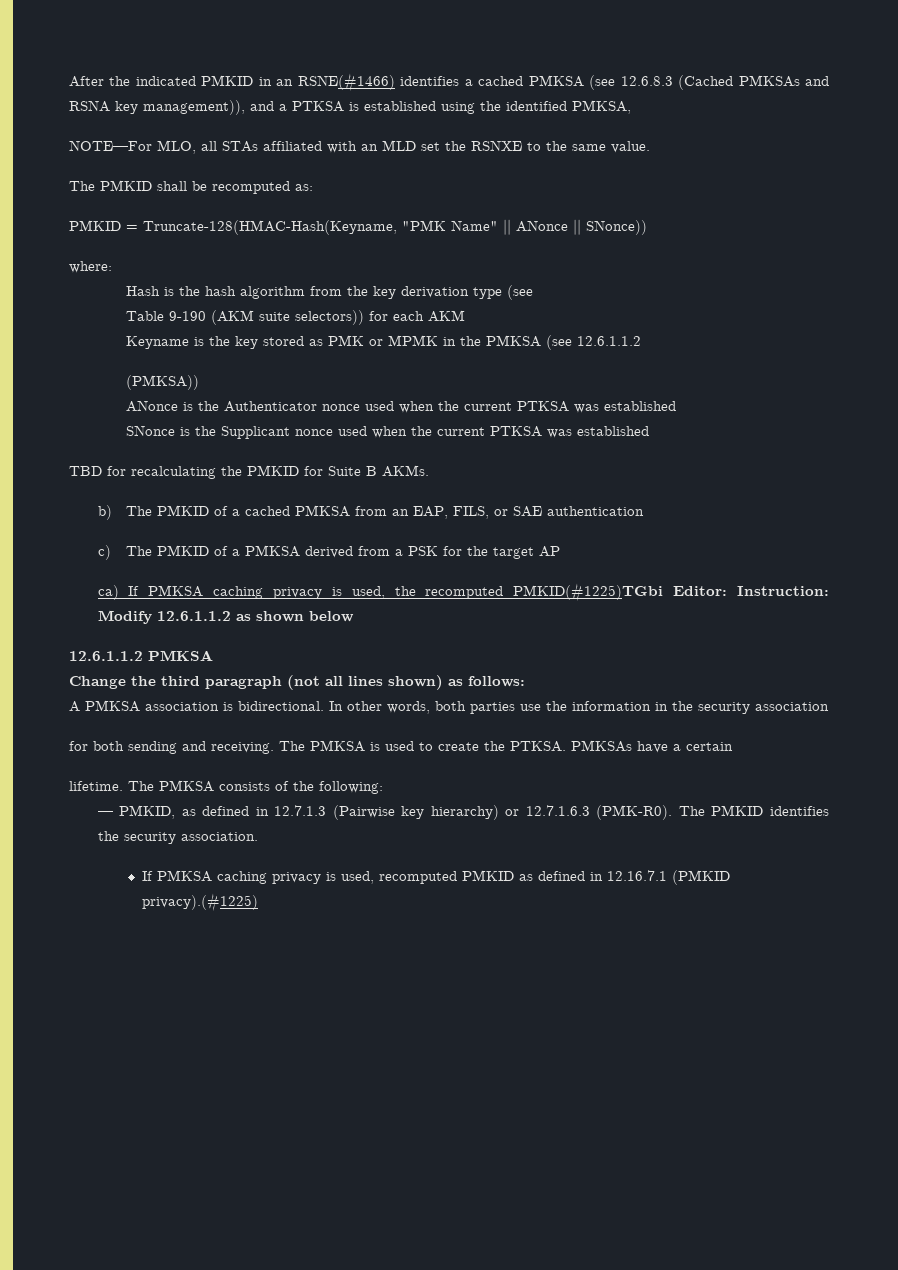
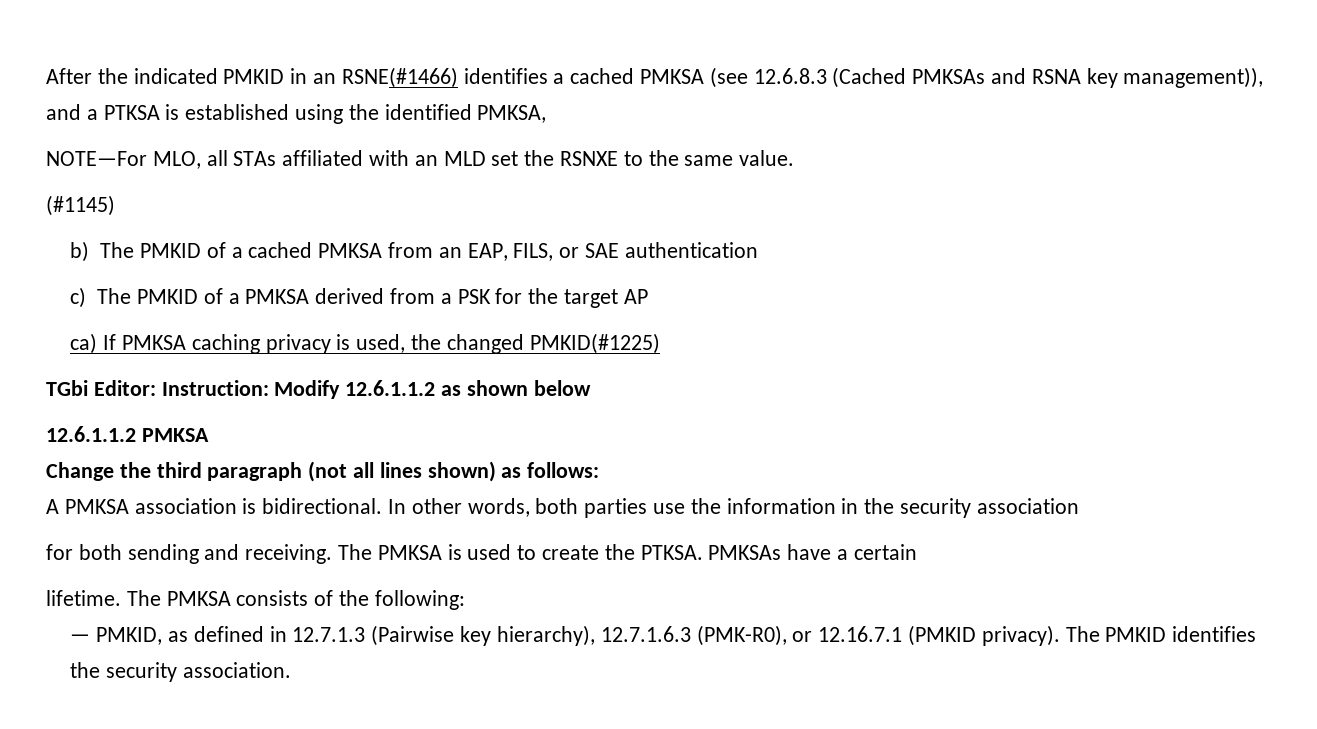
[69,180,313,194] [69,219,647,235] [69,261,112,273] [126,285,534,300] [126,310,466,325] [126,335,642,350] [126,375,200,390] [126,400,677,413] [126,425,650,439] [69,465,429,479] The PMKID shall be recomputed as: // PMKID = Truncate-128(HMAC-Hash(Keyname, "PMK Name" || ANonce || SNonce)) // where: // Hash is the hash algorithm from the key derivation type (see // Table 9-190 (AKM suite selectors)) for each AKM // Keyname is the key stored as PMK or MPMK in the PMKSA (see 12.6.1.1.2 // (PMKSA)) // ANonce is the Authenticator nonce used when the current PTKSA was established // SNonce is the Supplicant nonce used when the current PTKSA was established // TBD for recalculating the PMKID for Suite B AKMs. -> [46,195,115,216] (#1145)
[425,583,664,602] recomputed PMKID(#1225)TGbi -> [446,333,660,354] [46,380,88,396] changed PMKID(#1225) // TGbi
[430,805,673,820] hierarchy) or 12.7.1.6.3 (PMK-R0). -> [496,625,1060,646] hierarchy), 12.7.1.6.3 (PMK-R0), or 12.16.7.1 (PMKID privacy).
[142,870,731,885] [142,893,259,912] // If PMKSA caching privacy is used, recomputed PMKID as defined in 12.16.7.1 (PMKID privacy).(#1225) -> (292, 670) none

